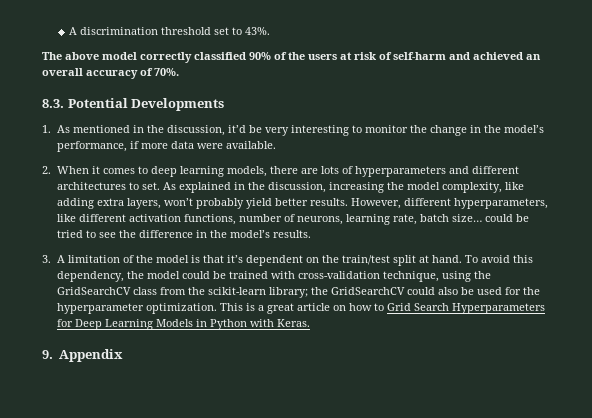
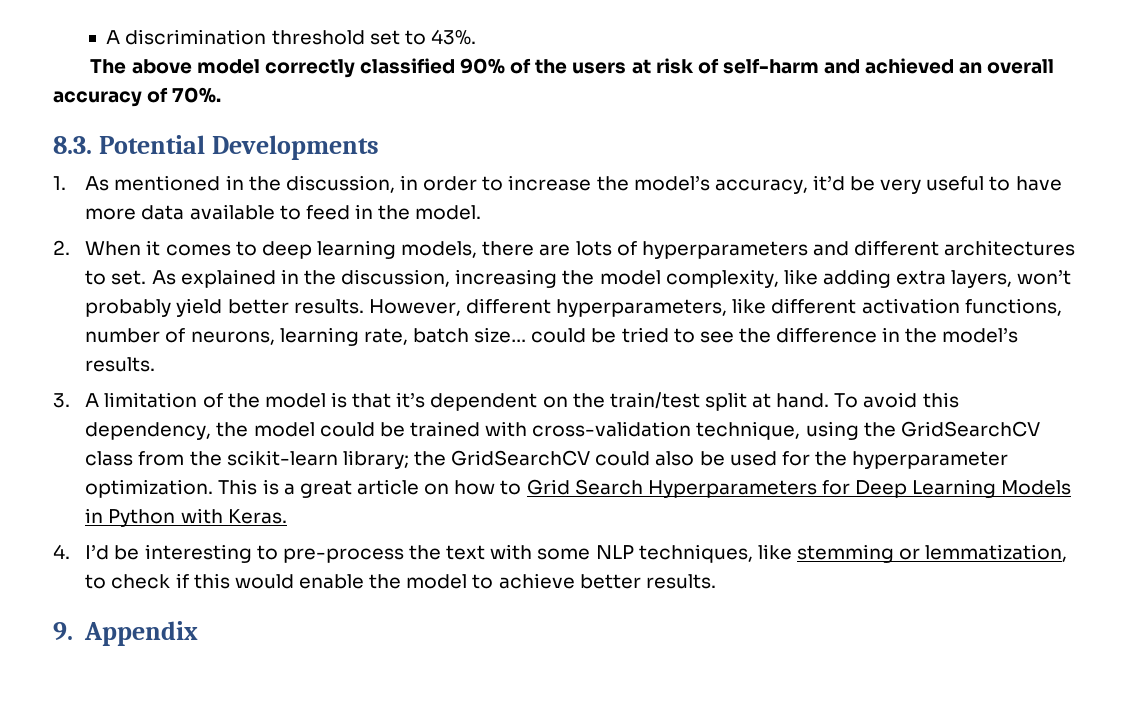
[227,125,544,136] [56,141,276,152] it’d be very interesting to monitor the change in the model’s performance, if more data were available. -> [399,175,1062,194] [85,204,482,220] in order to increase the model’s accuracy, it’d be very useful to have more data available to feed in the model.
(310, 323) none -> [53,544,1068,563] [85,573,716,589] // 4. I’d be interesting to pre-process the text with some NLP techniques, like stemming or lemmatization, to check if this would enable the model to achieve better results.

